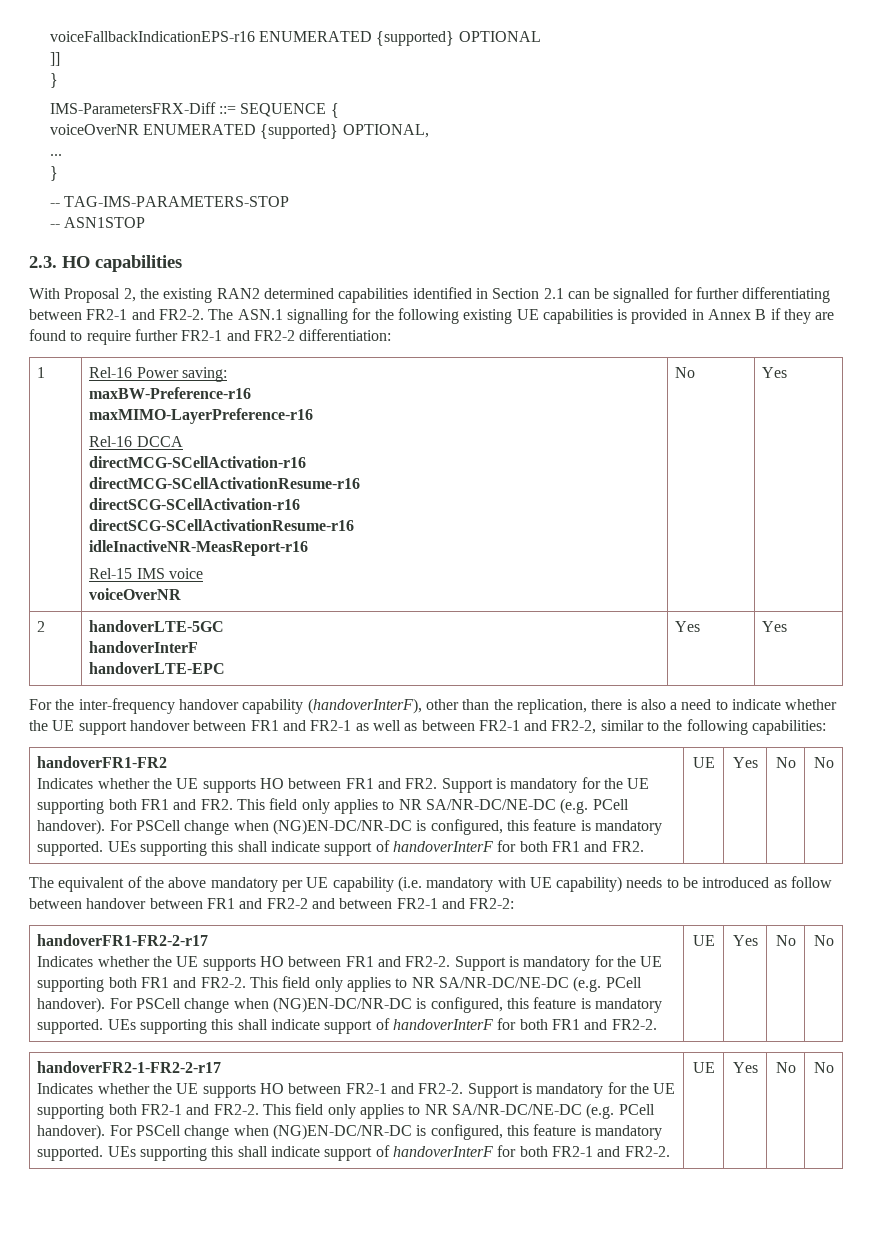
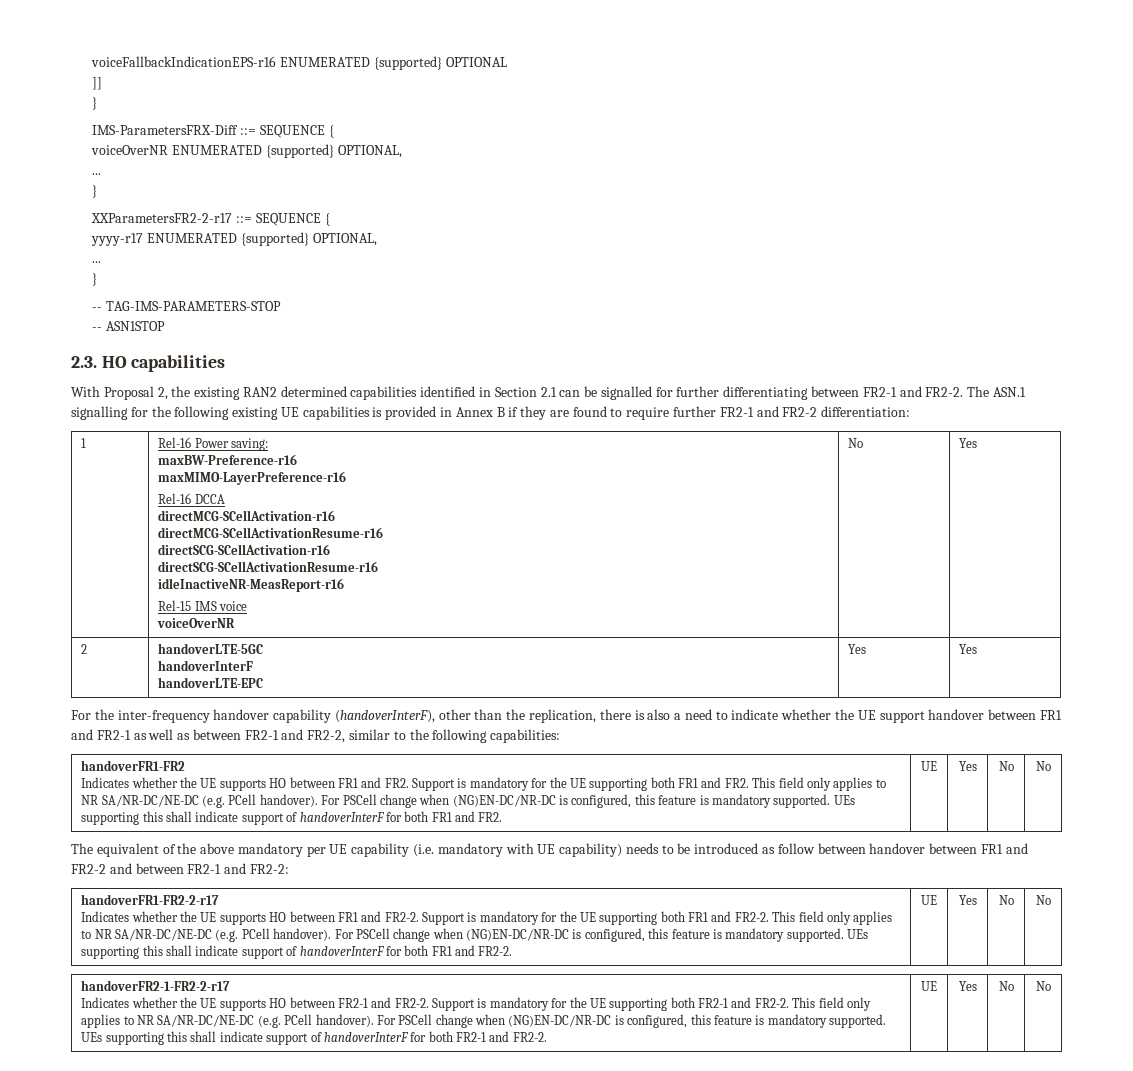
(58, 173) none -> [91,213,330,226] [91,232,377,246] [92,261,102,263] [92,273,98,286] // XXParametersFR2-2-r17 ::= SEQUENCE { // yyyy-r17 ENUMERATED {supported} OPTIONAL, // ... // }

